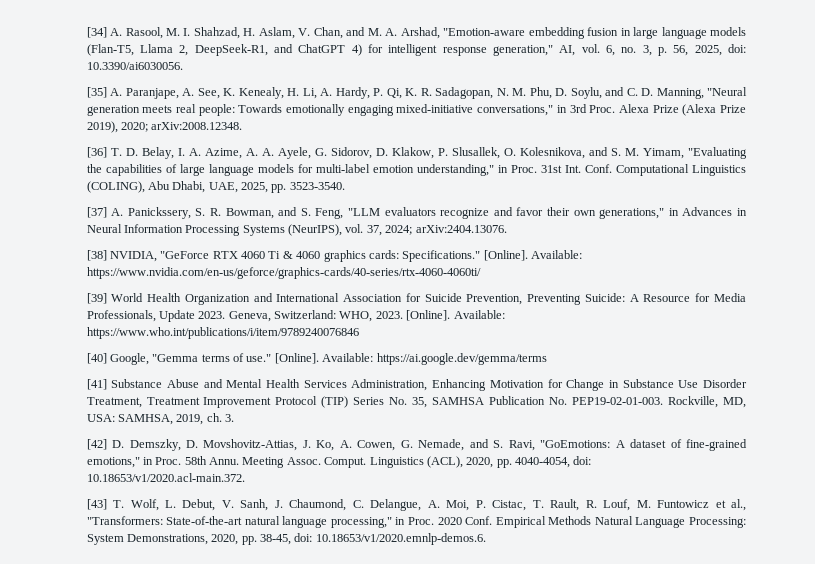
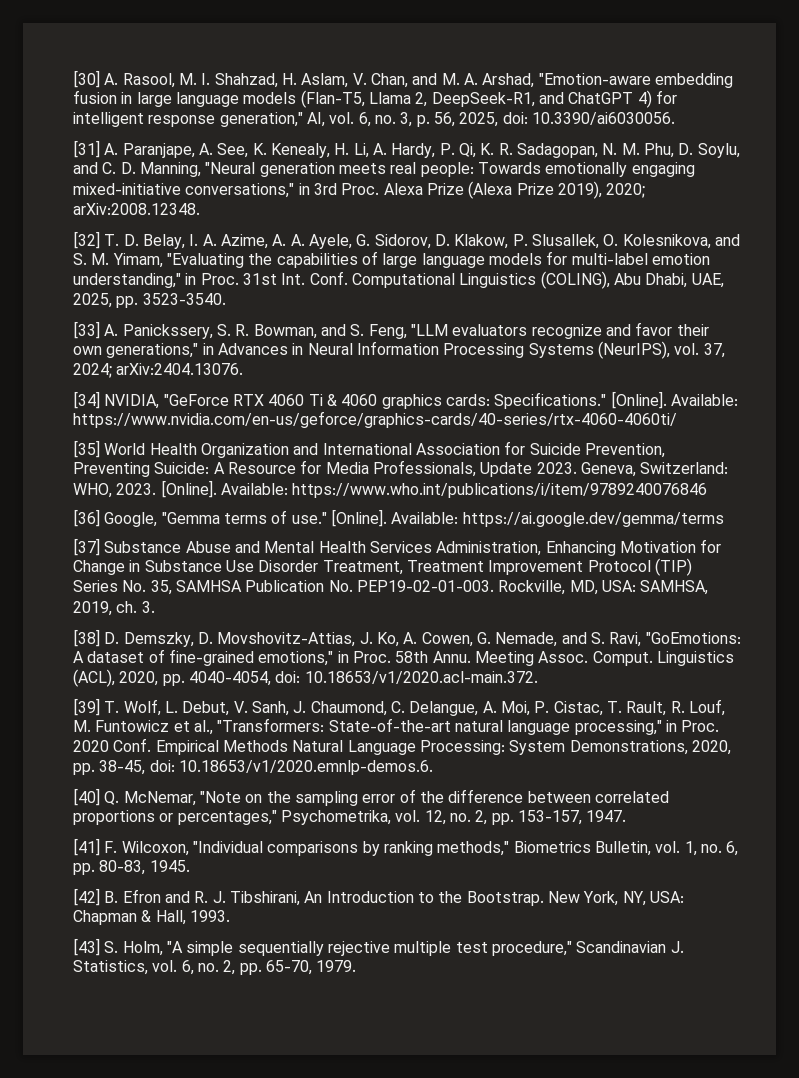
[86,27,107,38] [34] -> [73,70,101,88] [30]
[86,87,107,98] [35] -> [73,140,101,158] [31]
[86,147,107,158] [36] -> [73,231,101,249] [32]
[86,207,107,218] [37] -> [73,321,101,339] [33]
[86,250,107,261] [38] -> [73,391,101,409] [34]
[86,293,107,304] [39] -> [73,440,101,458] [35]
[86,353,107,364] [40] -> [73,509,101,527] [36]
[86,379,107,390] [41] -> [73,538,101,556] [37]
[86,439,107,450] [42] -> [73,629,101,647] [38]
[86,499,107,510] [43] -> [73,698,101,716] [39]
(486, 539) none -> [73,788,669,806] [73,810,627,825] [73,838,739,856] [73,860,190,875] [73,888,684,906] [73,910,231,925] [73,938,684,956] [73,960,357,975] // [40] Q. McNemar, "Note on the sampling error of the difference between correlated proportions or percentages," Psychometrika, vol. 12, no. 2, pp. 153-157, 1947. // [41] F. Wilcoxon, "Individual comparisons by ranking methods," Biometrics Bulletin, vol. 1, no. 6, pp. 80-83, 1945. // [42] B. Efron and R. J. Tibshirani, An Introduction to the Bootstrap. New York, NY, USA: Chapman & Hall, 1993. // [43] S. Holm, "A simple sequentially rejective multiple test procedure," Scandinavian J. Statistics, vol. 6, no. 2, pp. 65-70, 1979.

